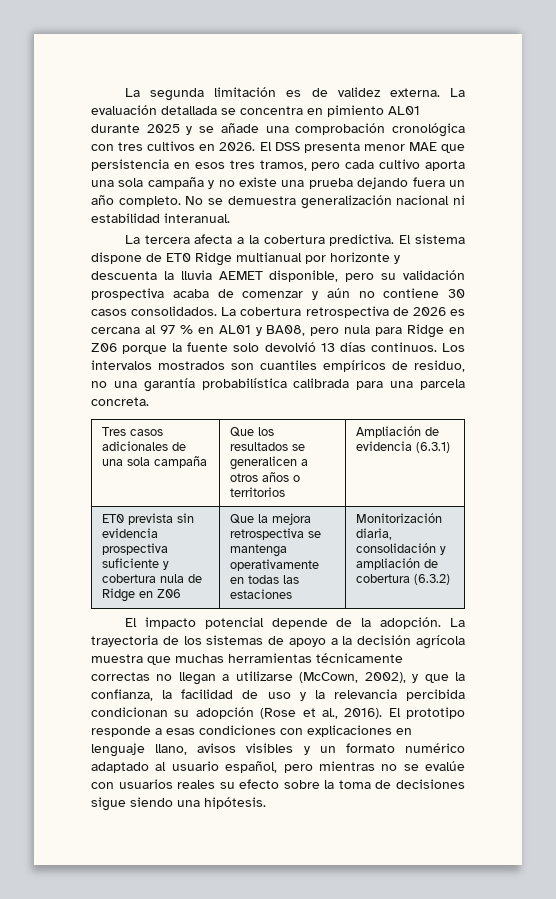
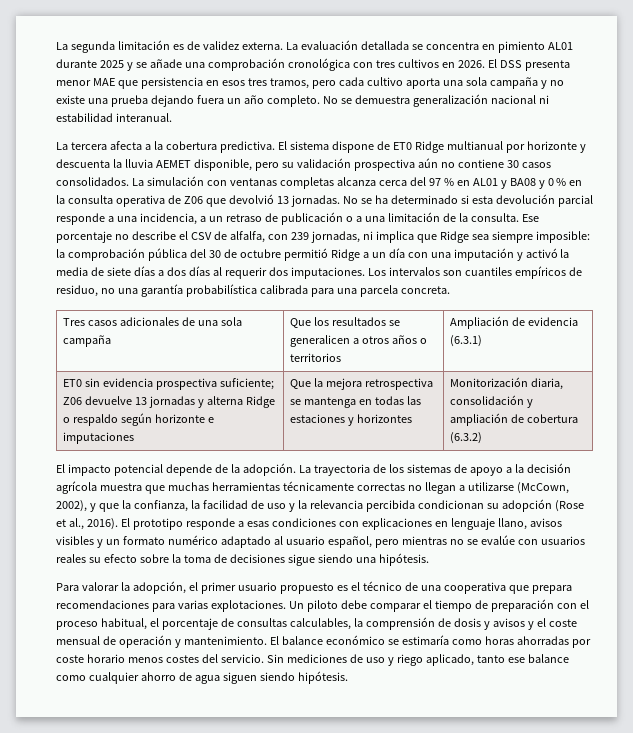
[172,289,318,300] acaba de comenzar y -> (415, 165) none
[240,306,466,318] [91,325,156,334] cobertura retrospectiva de 2026 es cercana al -> [146,176,426,189] simulación con ventanas completas alcanza cerca del
[266,324,466,338] [91,342,437,354] BA08, pero nula para Ridge en Z06 porque la fuente solo devolvió 13 días continuos. -> [509,178,583,189] [56,194,593,207] [56,212,539,225] [56,231,590,243] [56,248,570,261] [56,266,365,279] BA08 y 0 % en la consulta operativa de Z06 que devolvió 13 jornadas. No se ha determinado si esta devolución parcial responde a una incidencia, a un retraso de publicación o a una limitación de la consulta. Ese porcentaje no describe el CSV de alfalfa, con 239 jornadas, ni implica que Ridge sea siempre imposible: la comprobación pública del 30 de octubre permitió Ridge a un día con una imputación y activó la media de siete días a dos días al requerir dos imputaciones.
[158,361,225,370] mostrados -> (440, 271) none
[127,513,173,525] prevista -> (83, 383) none
[101,558,169,570] [101,574,202,583] [101,588,181,602] suficiente y cobertura nula de Ridge en Z06 -> [219,378,274,390] [63,396,275,408] [63,413,214,426] [63,432,135,444] suficiente; Z06 devuelve 13 jornadas y alterna Ridge o respaldo según horizonte e imputaciones
[229,559,319,571] operativamente -> (357, 402) none
(292, 594) none -> [348,414,413,426] y horizontes
(266, 803) none -> [56,581,572,594] [56,599,589,612] [56,617,577,630] [56,635,591,648] [56,654,569,666] [56,671,348,684] // Para valorar la adopción, el primer usuario propuesto es el técnico de una cooperativa que prepara recomendaciones para varias explotaciones. Un piloto debe comparar el tiempo de preparación con el proceso habitual, el porcentaje de consultas calculables, la comprensión de dosis y avisos y el coste mensual de operación y mantenimiento. El balance económico se estimaría como horas ahorradas por coste horario menos costes del servicio. Sin mediciones de uso y riego aplicado, tanto ese balance como cualquier ahorro de agua siguen siendo hipótesis.

